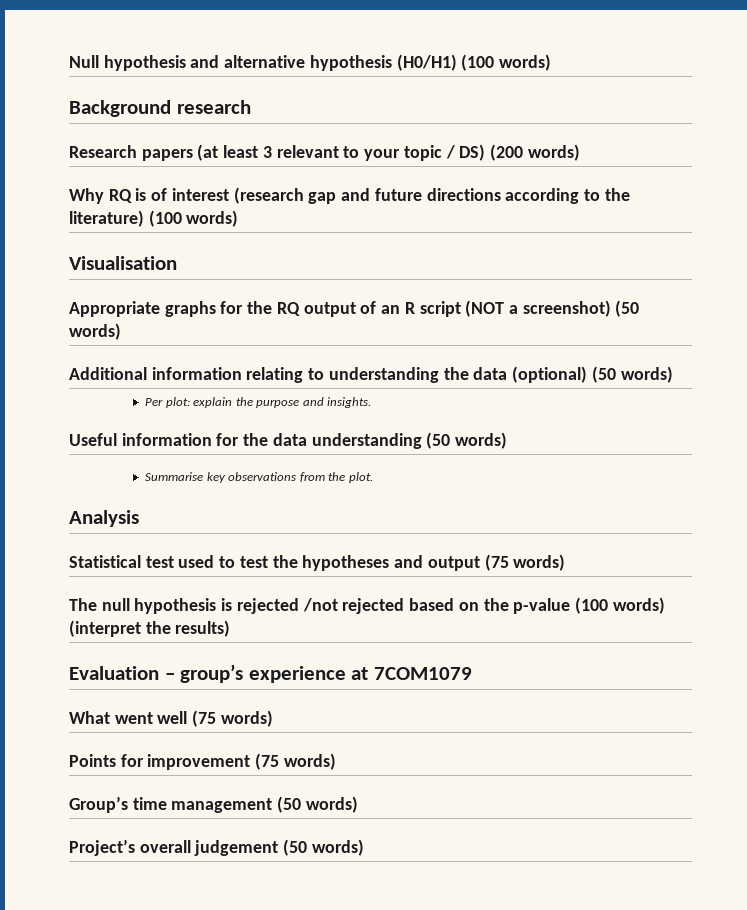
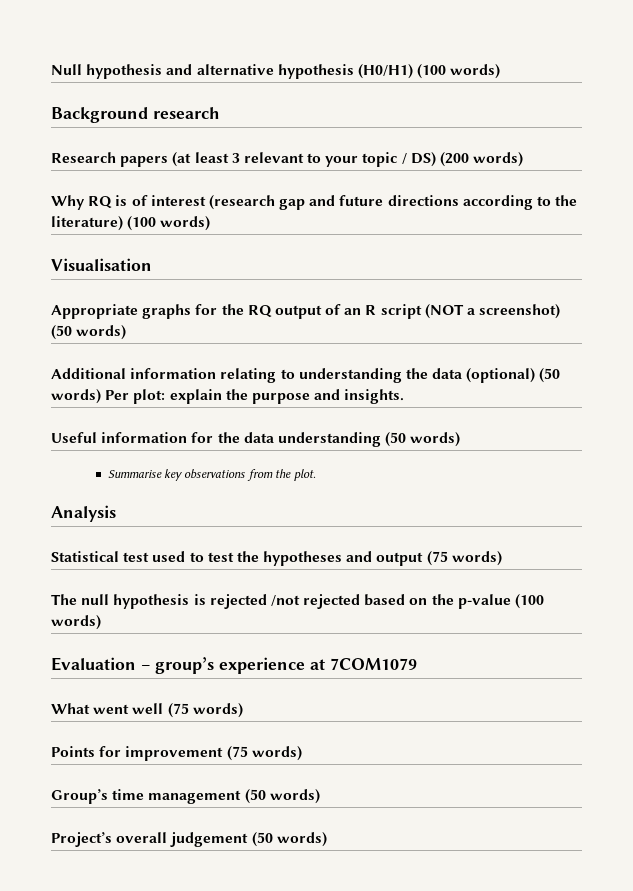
(673, 374) // -> (101, 396) none
[69,620,231,637] (interpret the results) -> (101, 622) none

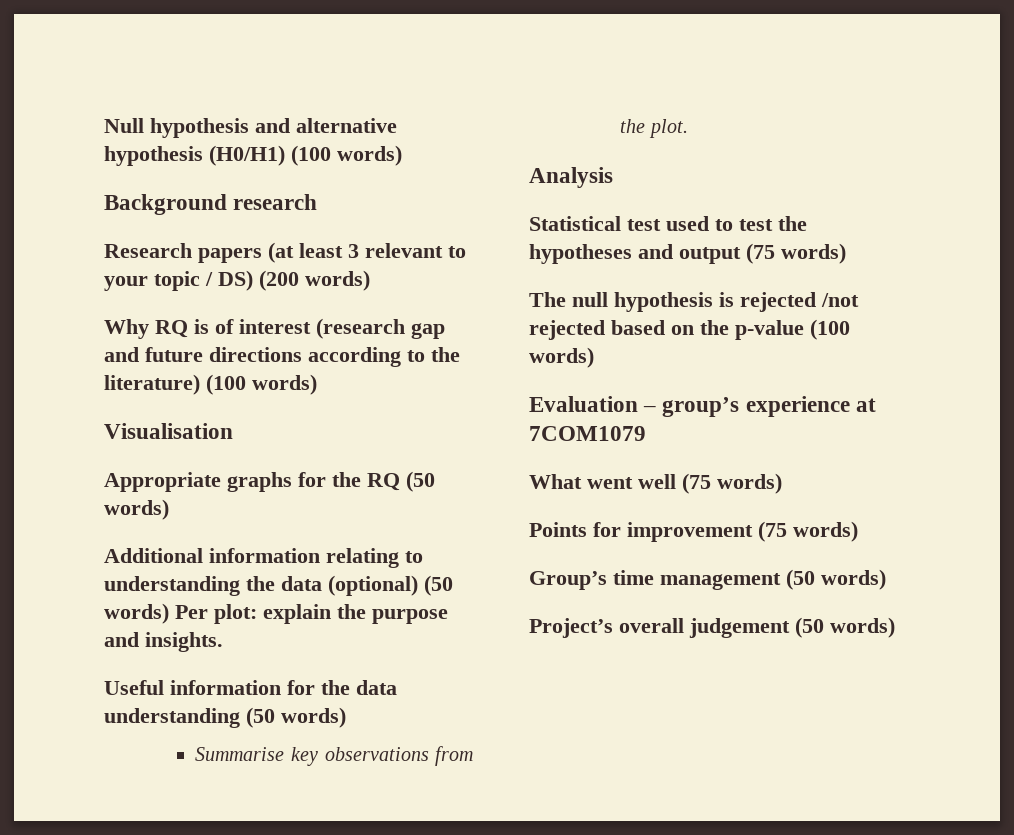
[274,304,561,319] output of an R script (NOT a screenshot) -> (400, 482) none

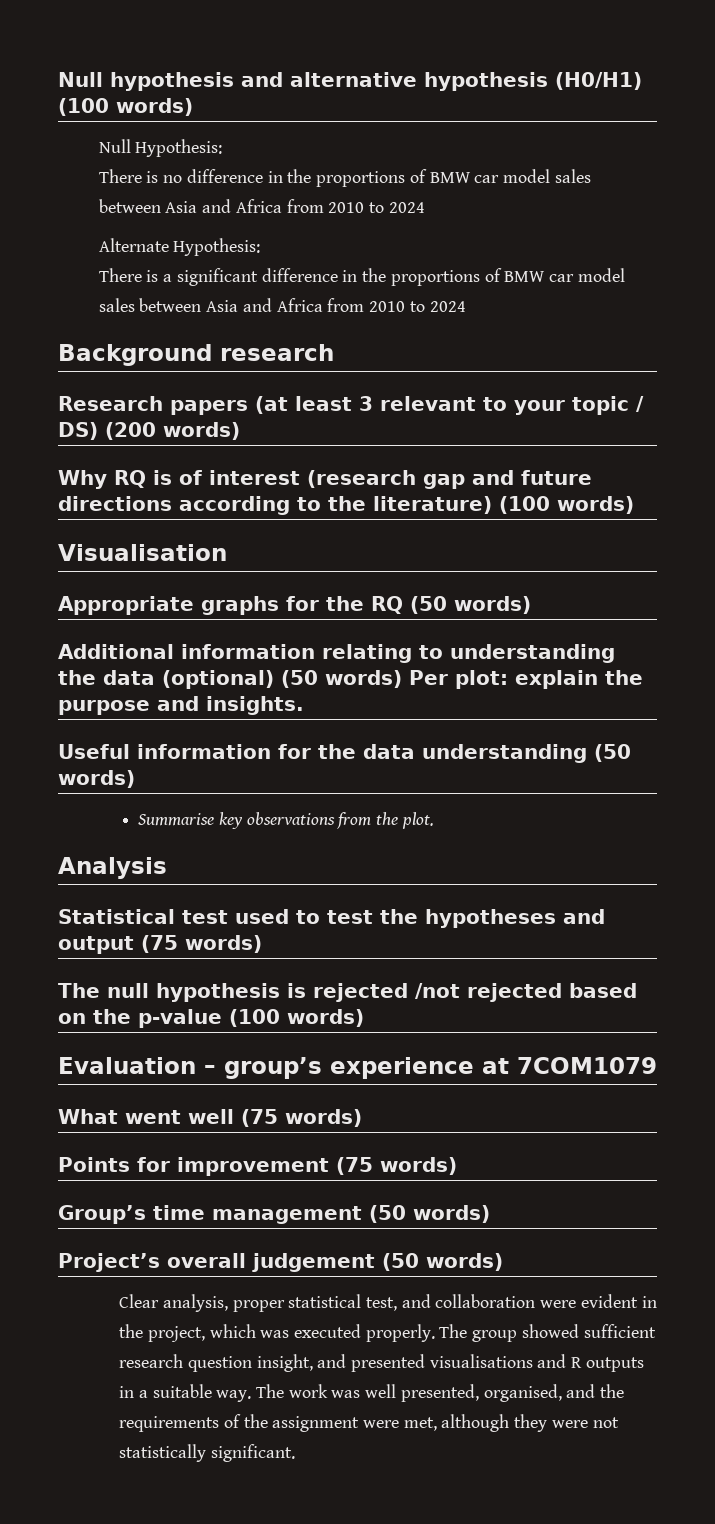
(402, 155) none -> [98,139,223,157] [98,169,591,187] [98,199,425,213] [98,238,261,256] [98,268,625,286] [98,298,466,312] // Null Hypothesis: // There is no difference in the proportions of BMW car model sales between Asia and Africa from 2010 to 2024 // Alternate Hypothesis: // There is a significant difference in the proportions of BMW car model sales between Asia and Africa from 2010 to 2024
(895, 627) none -> [119,1294,657,1312] [119,1324,656,1342] [119,1354,644,1372] [119,1384,625,1402] [119,1414,619,1432] [119,1444,295,1462] // Clear analysis, proper statistical test, and collaboration were evident in the project, which was executed properly. The group showed sufficient research question insight, and presented visualisations and R outputs in a suitable way. The work was well presented, organised, and the requirements of the assignment were met, although they were not statistically significant.

